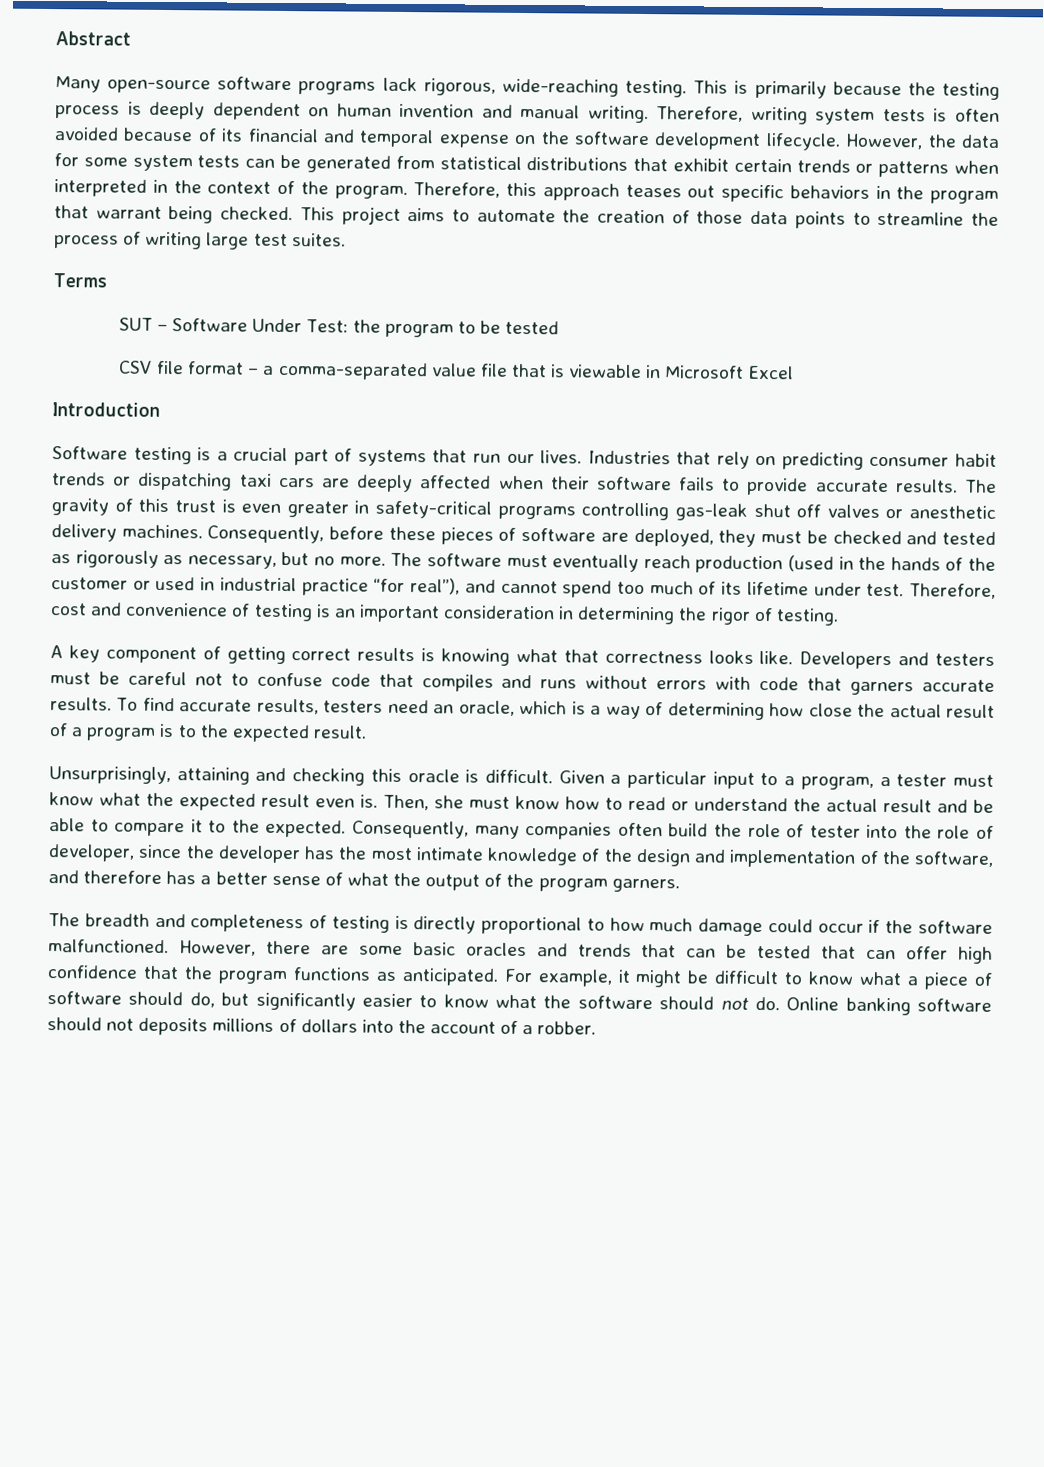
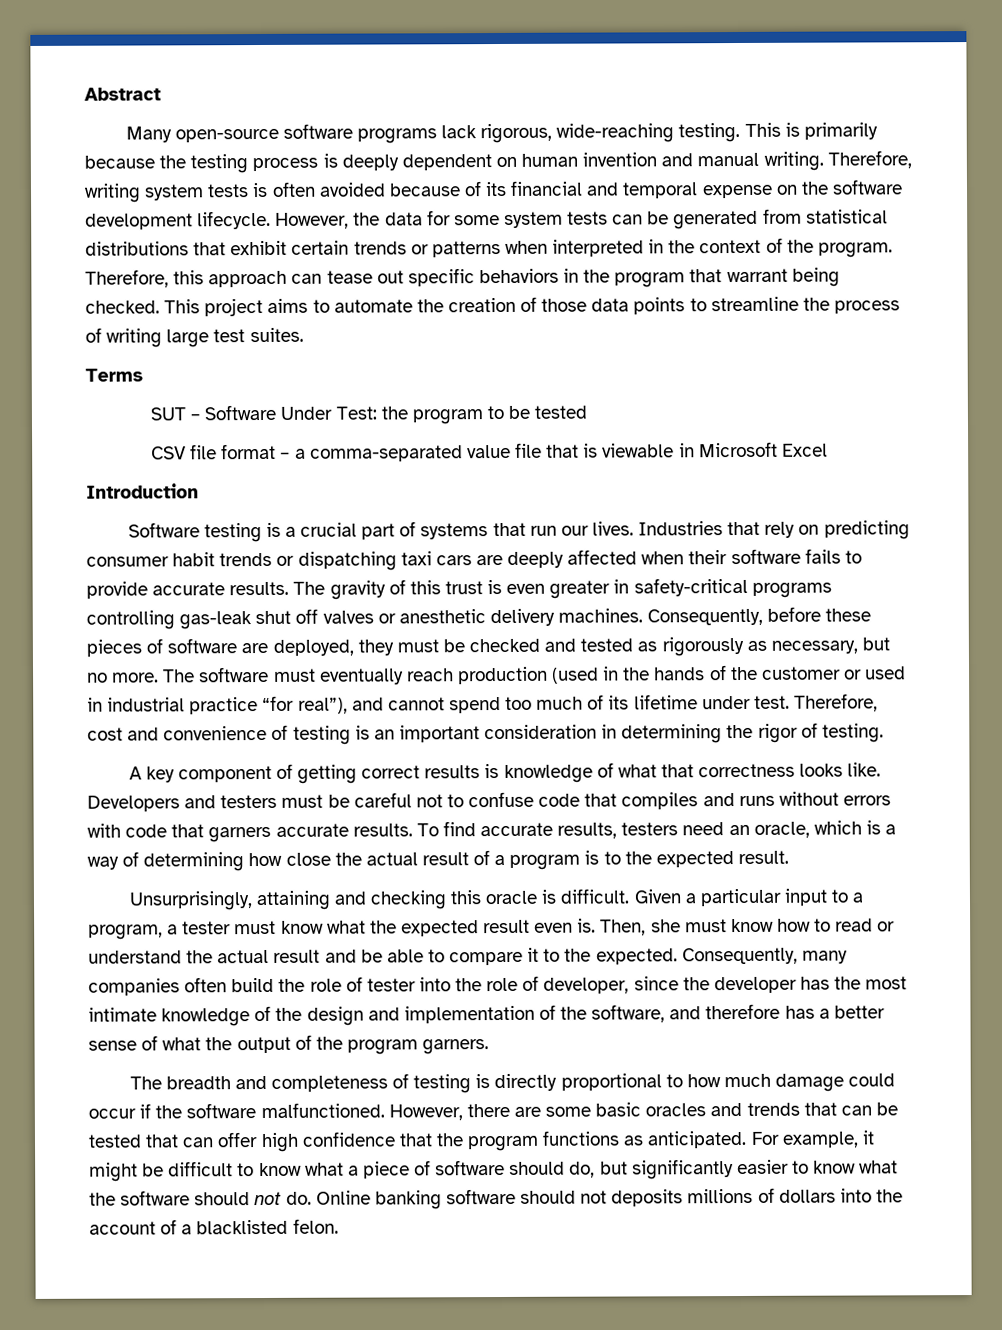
[625,184,682,198] teases -> [291,270,373,284] can tease
[441,648,510,666] knowing -> [503,762,614,783] knowledge of
[537,1021,597,1035] robber. -> [196,1218,339,1235] blacklisted felon.

